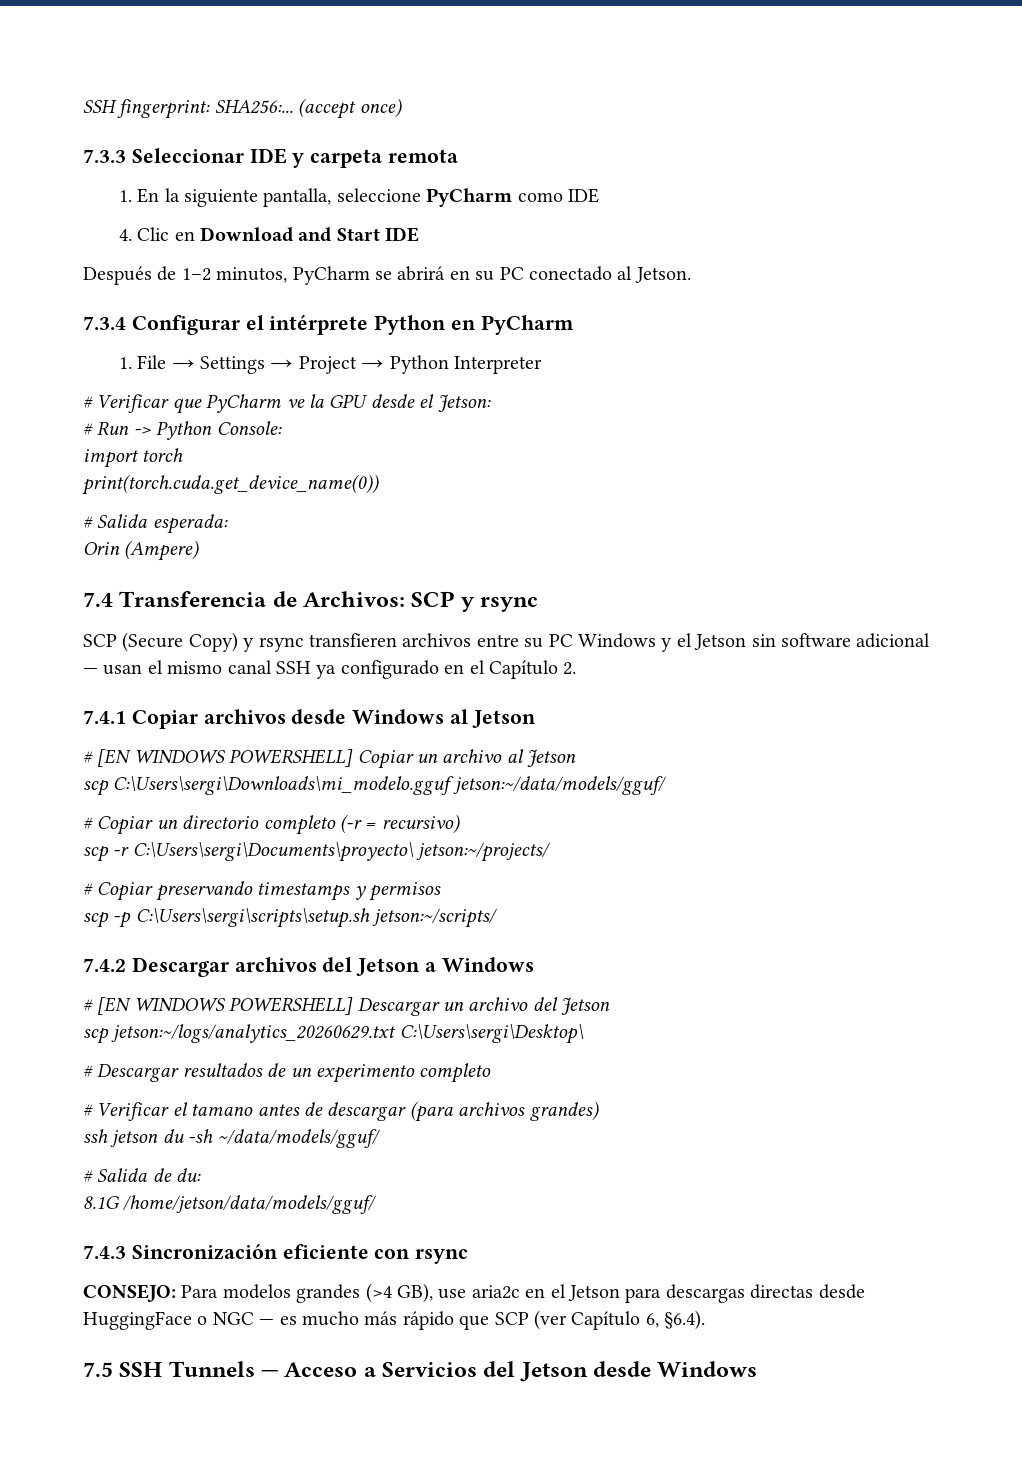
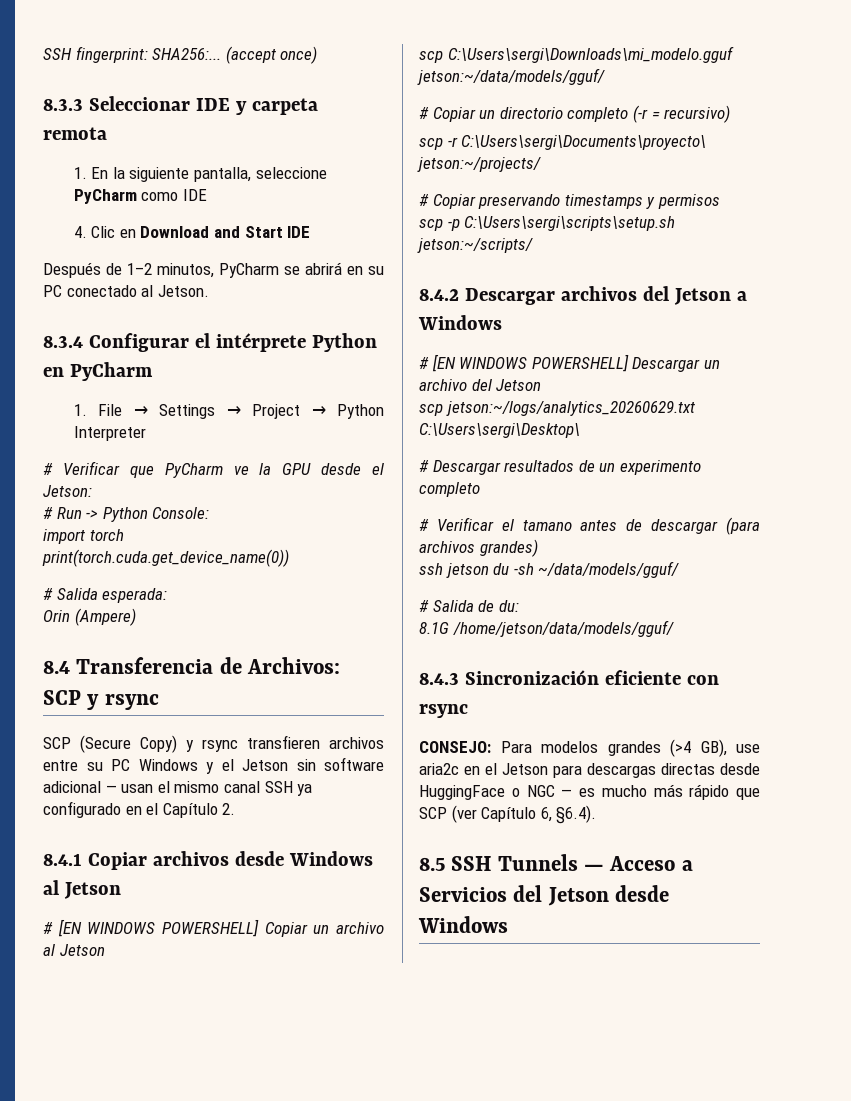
[83,149,126,163] 7.3.3 -> [43,98,83,111] 8.3.3
[83,316,126,330] 7.3.4 -> [43,335,83,348] 8.3.4
[83,592,113,607] 7.4 -> [43,660,70,674] 8.4
[83,710,126,724] 7.4.1 -> [43,853,82,866] 8.4.1
[83,958,126,972] 7.4.2 -> [419,288,459,301] 8.4.2
[83,1245,126,1259] 7.4.3 -> [419,672,459,685] 8.4.3
[83,1362,113,1377] 7.5 -> [419,857,445,871] 8.5

